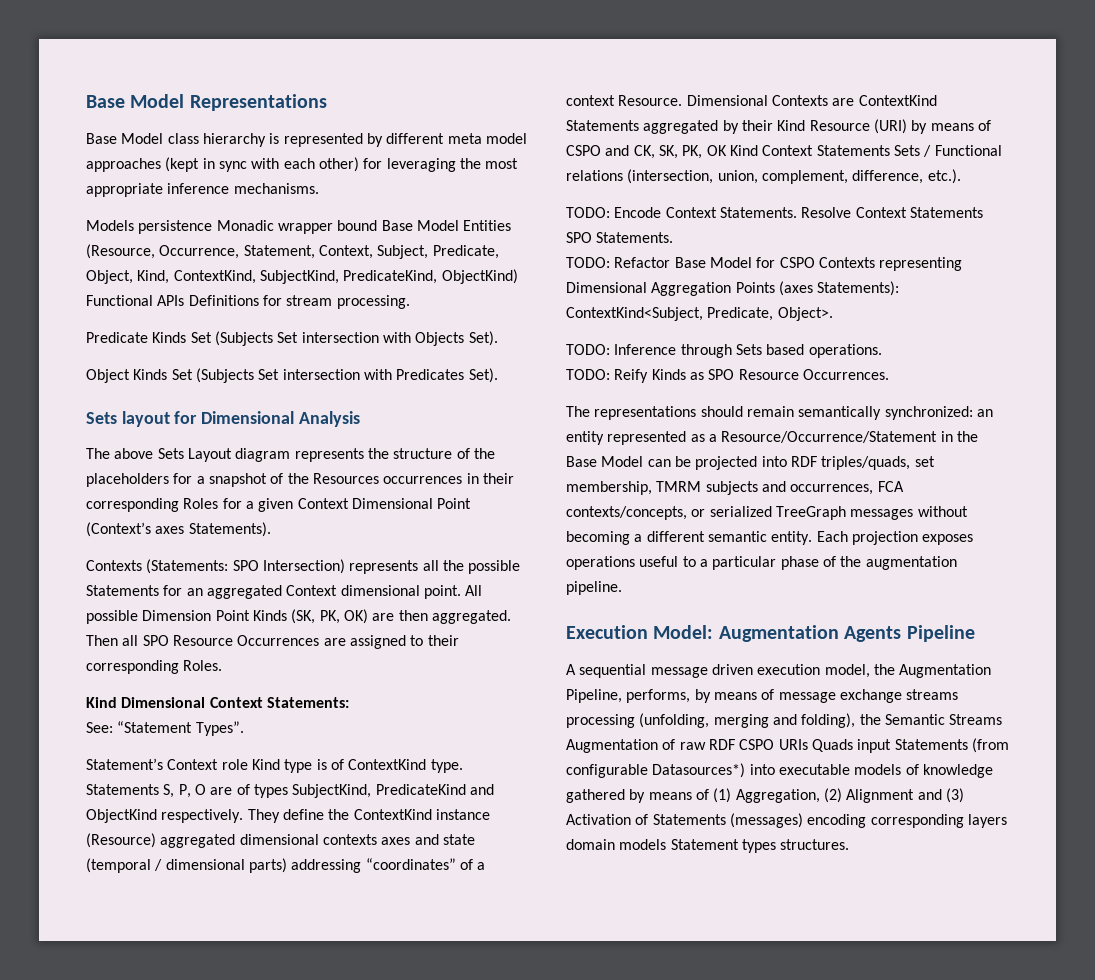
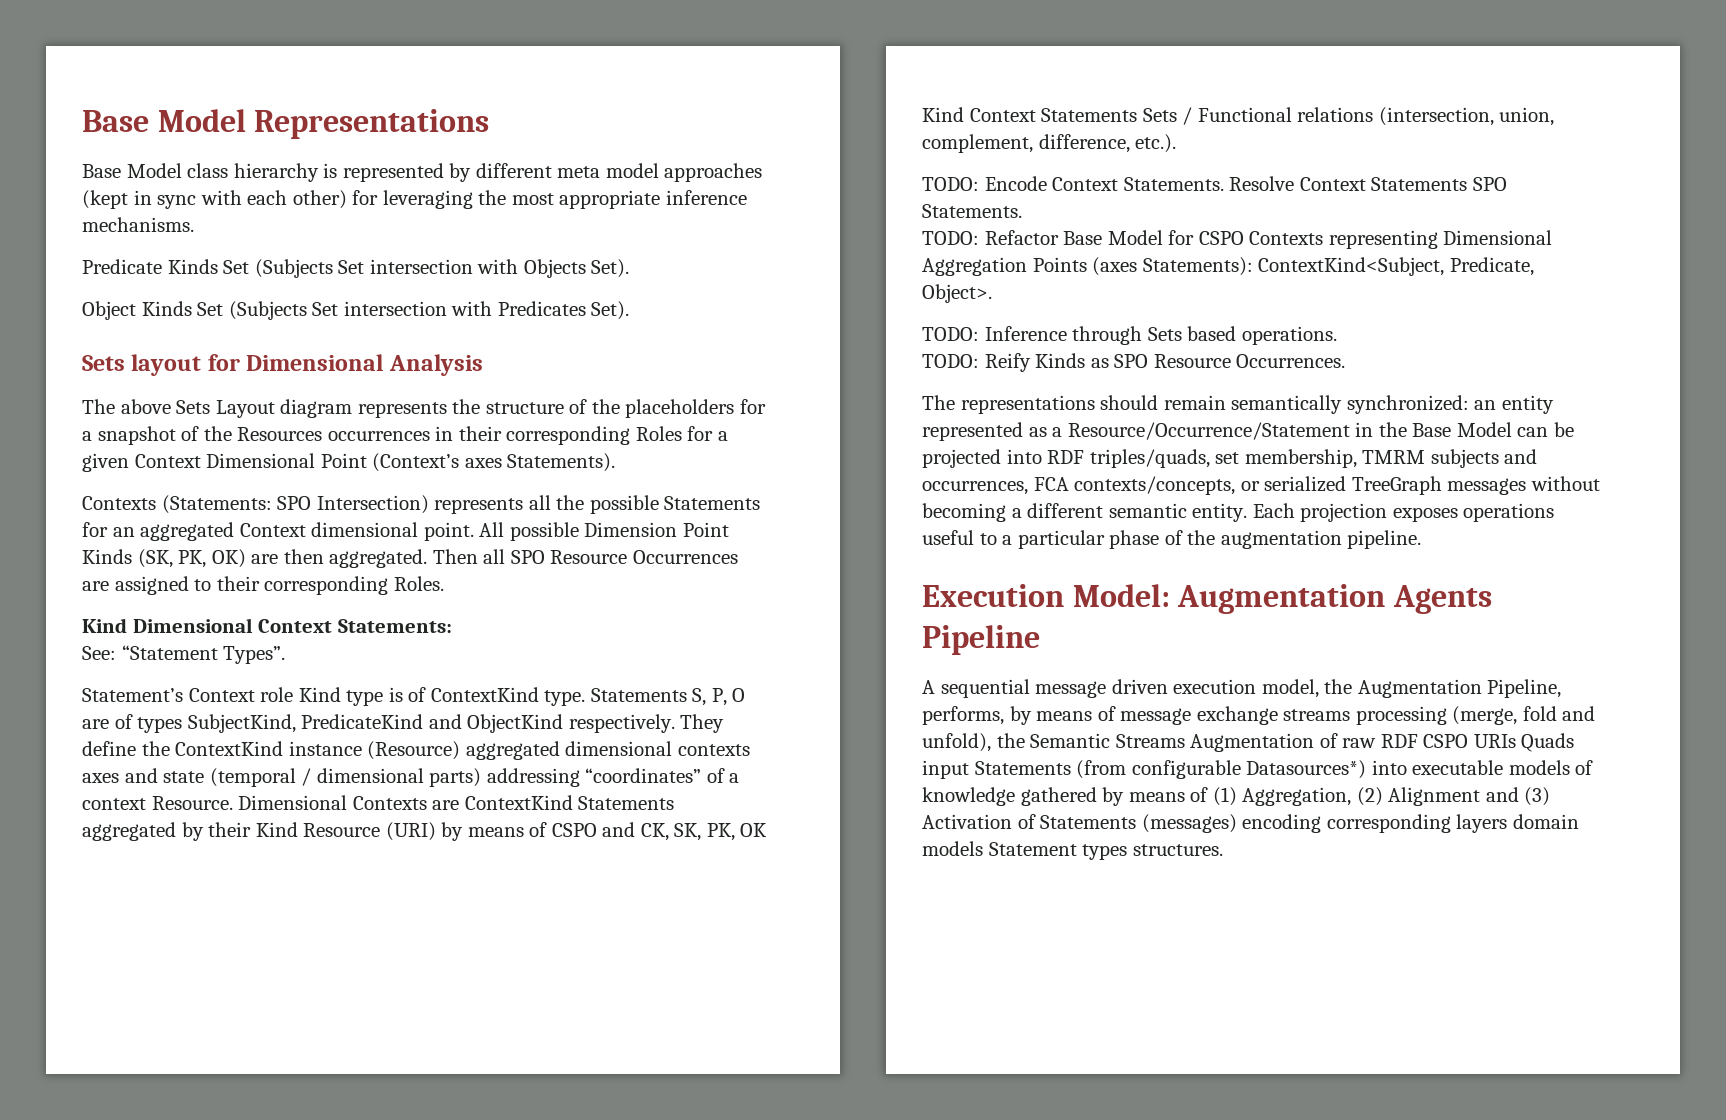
[86,220,512,234] [86,244,499,259] [86,269,518,284] [86,295,410,309] // Models persistence Monadic wrapper bound Base Model Entities (Resource, Occurrence, Statement, Context, Subject, Predicate, Object, Kind, ContextKind, SubjectKind, PredicateKind, ObjectKind) Functional APIs Definitions for stream processing. -> (194, 224) none
[639,713,856,728] (unfolding, merging and folding), -> [1452,706,1596,725] [922,733,991,752] (merge, fold and unfold),

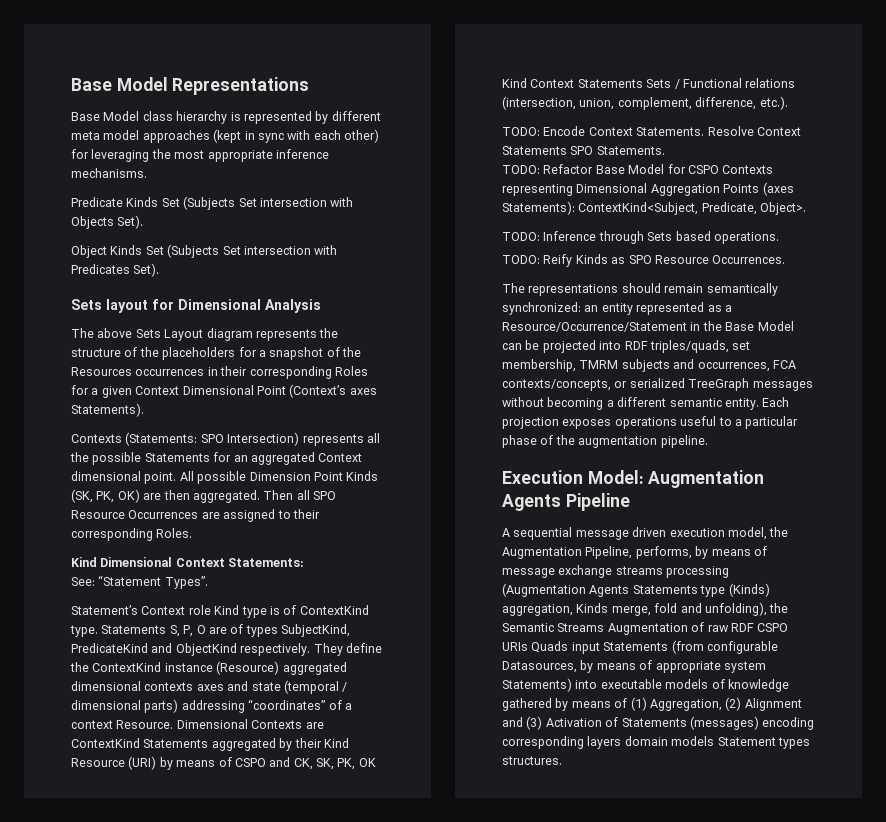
[1452,706,1518,725] (merge, -> [502,583,770,597] [502,603,651,616] (Augmentation Agents Statements type (Kinds) aggregation, Kinds merge,
[922,733,991,752] unfold), -> [704,602,767,616] unfolding),
[1246,760,1367,779] Datasources*) -> [502,660,766,673] [502,678,572,692] Datasources, by means of appropriate system Statements)

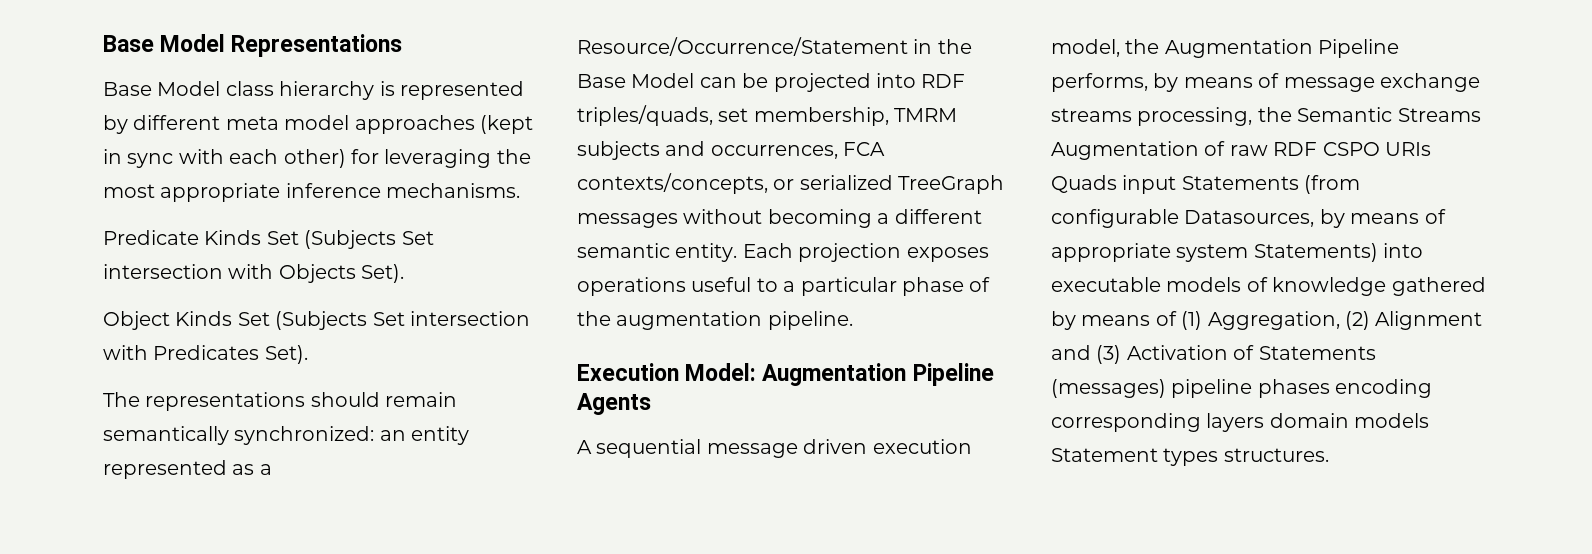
[71,299,321,313] [71,328,339,341] [71,347,361,360] [71,366,368,379] [71,384,377,398] [71,403,144,417] [71,432,380,446] [70,452,363,465] [71,471,379,484] [71,489,336,503] [71,509,320,522] [71,528,193,541] [71,557,305,567] [71,575,208,589] [71,605,369,618] [70,624,350,637] [71,643,382,656] [70,661,347,675] [71,680,348,694] [71,699,352,713] [71,719,324,729] [71,738,349,751] [71,756,376,770] [502,78,796,89] [502,96,788,110] [502,126,801,136] [502,146,665,155] [502,164,774,174] [502,182,794,196] [502,201,807,215] [502,231,779,244] [502,254,786,267] // Sets layout for Dimensional Analysis // The above Sets Layout diagram represents the structure of the placeholders for a snapshot of the Resources occurrences in their corresponding Roles for a given Context Dimensional Point (Context’s axes Statements). // Contexts (Statements: SPO Intersection) represents all the possible Statements for an aggregated Context dimensional point. All possible Dimension Point Kinds (SK, PK, OK) are then aggregated. Then all SPO Resource Occurrences are assigned to their corresponding Roles. // Kind Dimensional Context Statements: // See: “Statement Types”. // Statement’s Context role Kind type is of ContextKind type. Statements S, P, O are of types SubjectKind, PredicateKind and ObjectKind respectively. They define the ContextKind instance (Resource) aggregated dimensional contexts axes and state (temporal / dimensional parts) addressing “coordinates” of a context Resource. Dimensional Contexts are ContextKind Statements aggregated by their Kind Resource (URI) by means of CSPO and CK, SK, PK, OK Kind Context Statements Sets / Functional relations (intersection, union, complement, difference, etc.). // TODO: Encode Context Statements. Resolve Context Statements SPO Statements. // TODO: Refactor Base Model for CSPO Contexts representing Dimensional Aggregation Points (axes Statements): ContextKind<Subject, Predicate, Object>. // TODO: Inference through Sets based operations. // TODO: Reify Kinds as SPO Resource Occurrences. -> (308, 354) none
[502,493,630,511] Agents Pipeline -> [912,363,994,386] [577,393,651,415] Pipeline Agents
[585,546,633,559] Pipeline, -> [1318,39,1400,58] Pipeline
[666,566,730,578] [502,583,770,597] [502,602,767,616] processing (Augmentation Agents Statements type (Kinds) aggregation, Kinds merge, fold and unfolding), -> [1137,107,1253,126] processing,
(759, 723) none -> [1171,379,1330,398] pipeline phases

